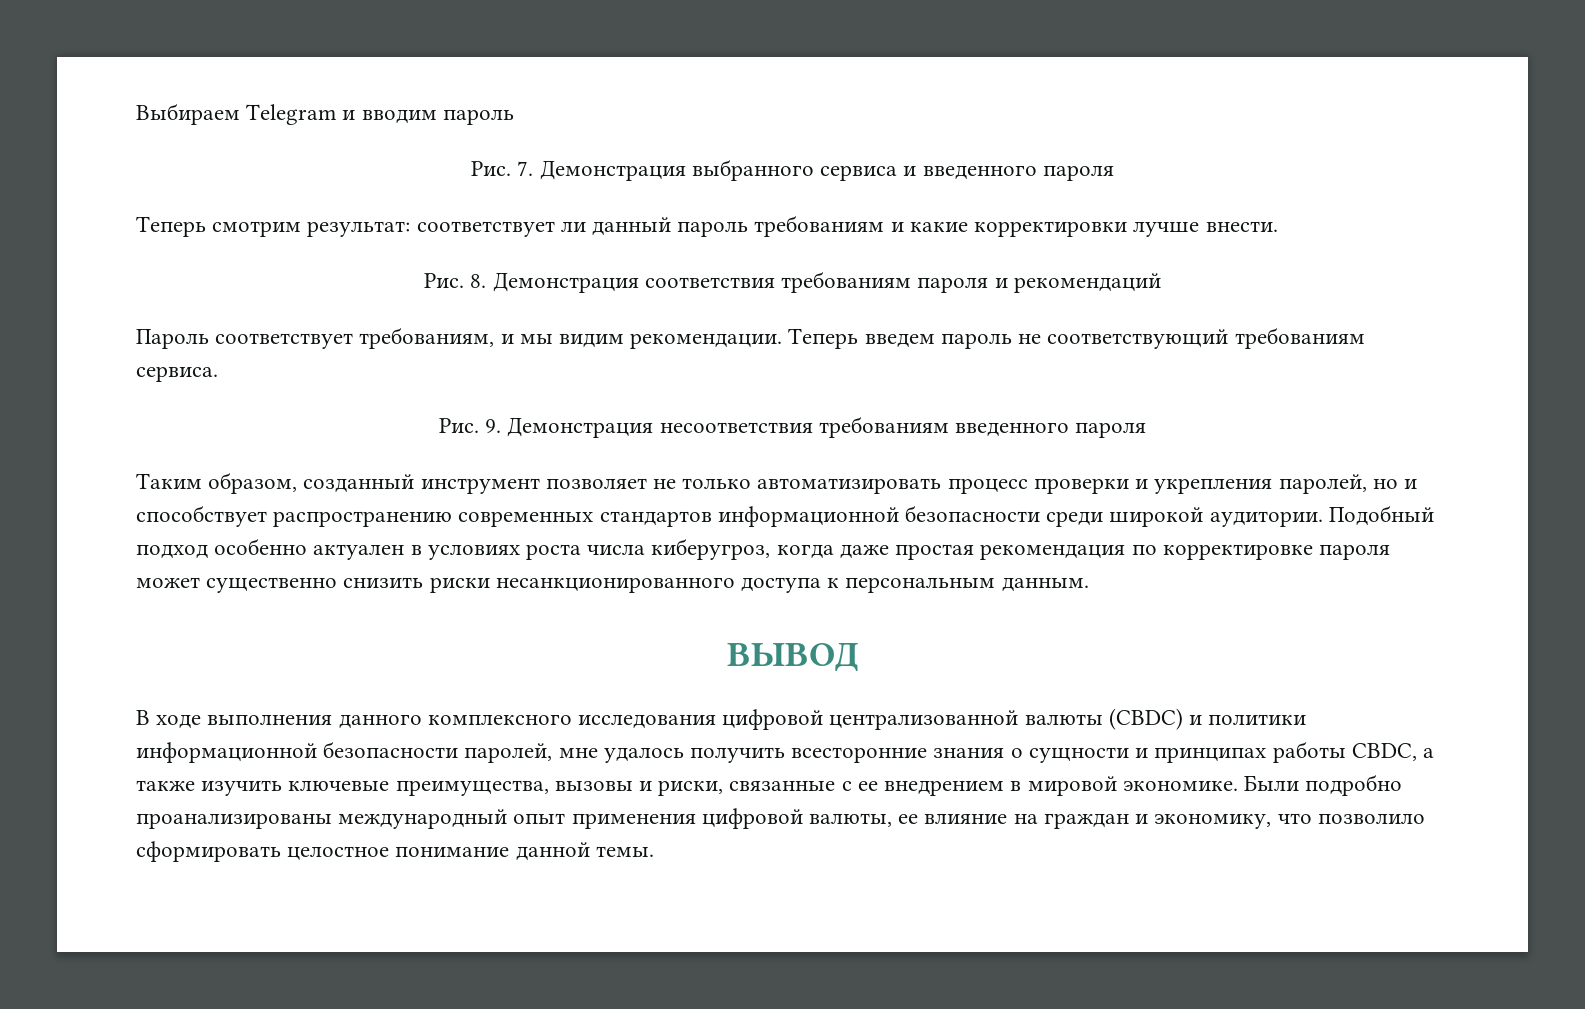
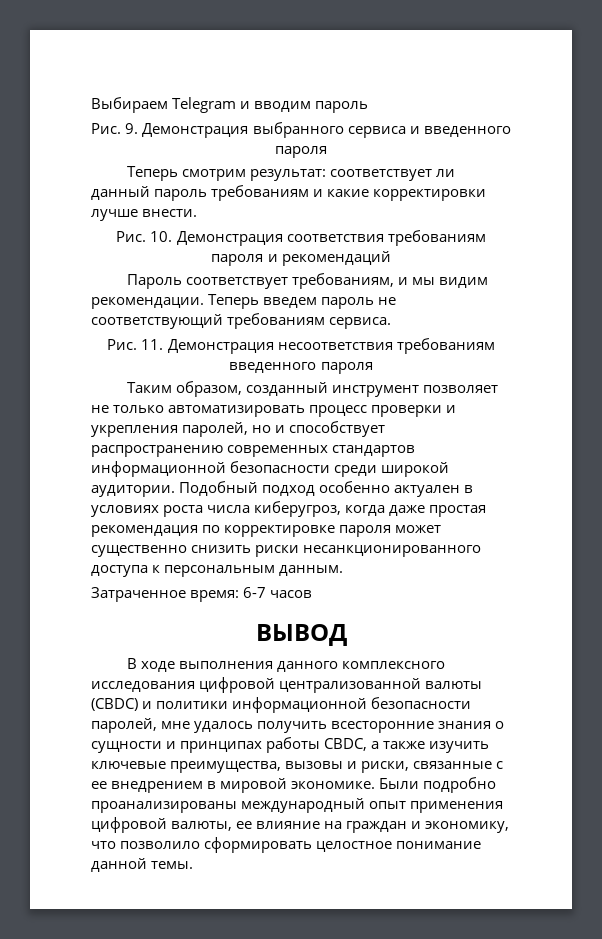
[517,161,534,176] 7. -> [125,123,139,134] 9.
[470,274,487,288] 8. -> [150,231,173,242] 10.
[485,419,502,433] 9. -> [141,339,164,350] 11.
(1089, 584) none -> [91,587,313,602] // Затраченное время: 6-7 часов

